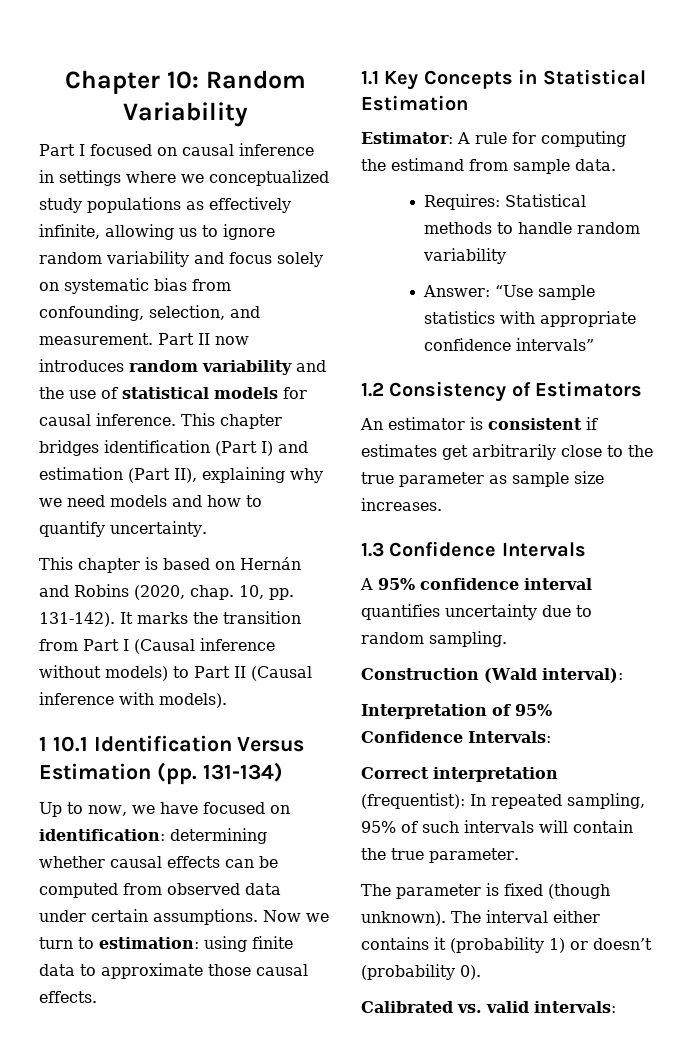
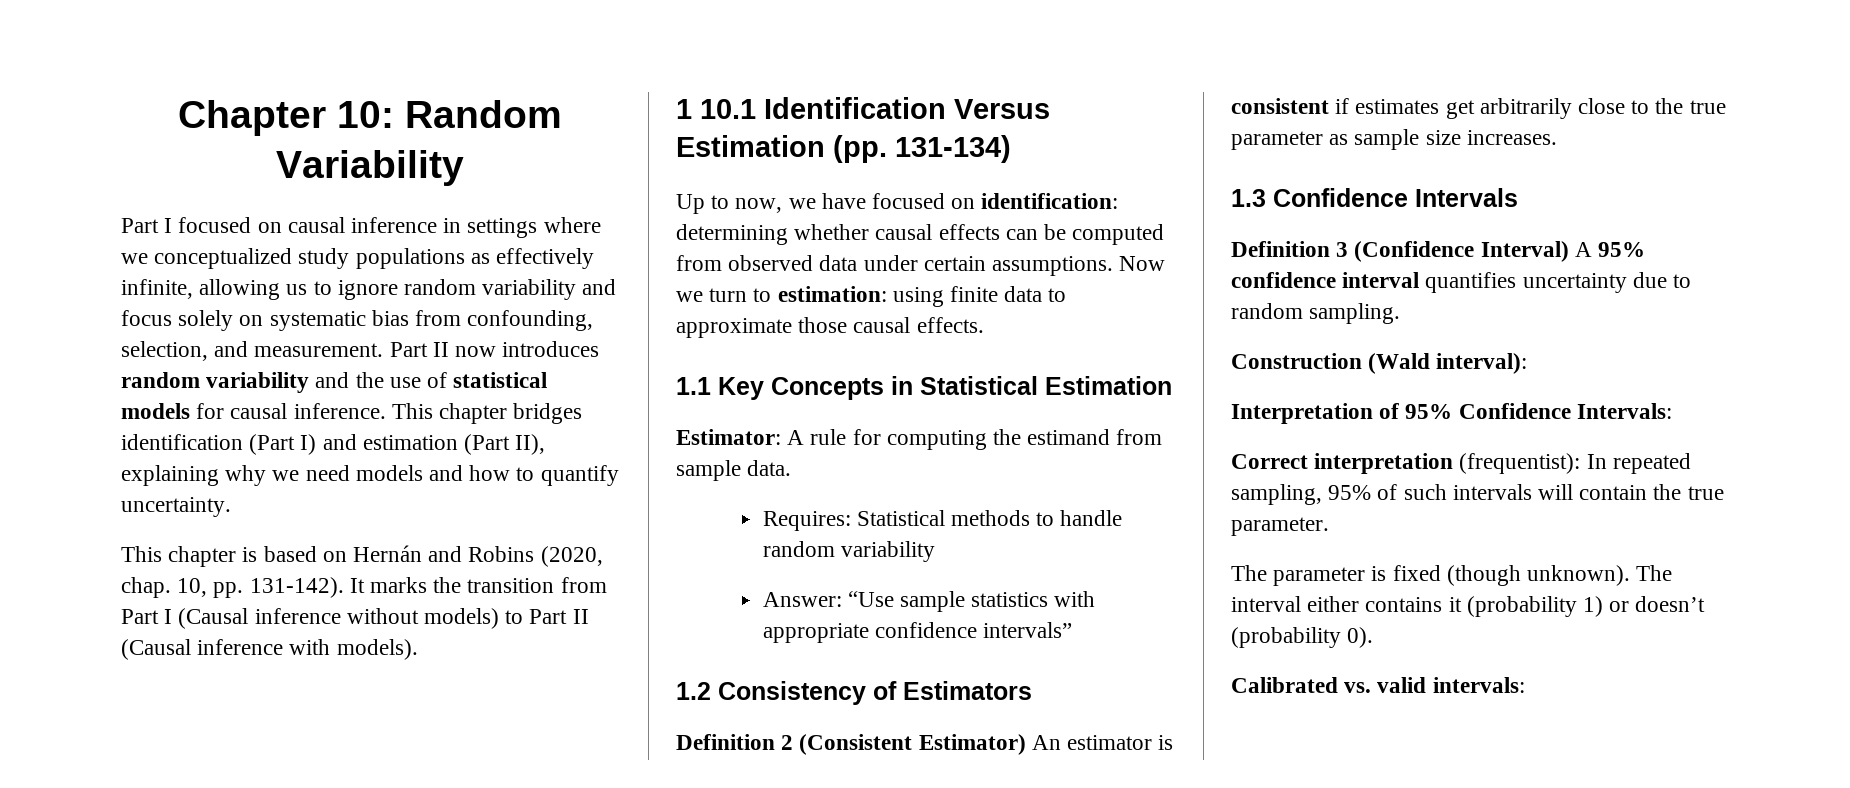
(643, 389) none -> [676,734,1026,755] Definition 2 (Consistent Estimator)
(586, 549) none -> [1231,241,1569,262] Definition 3 (Confidence Interval)

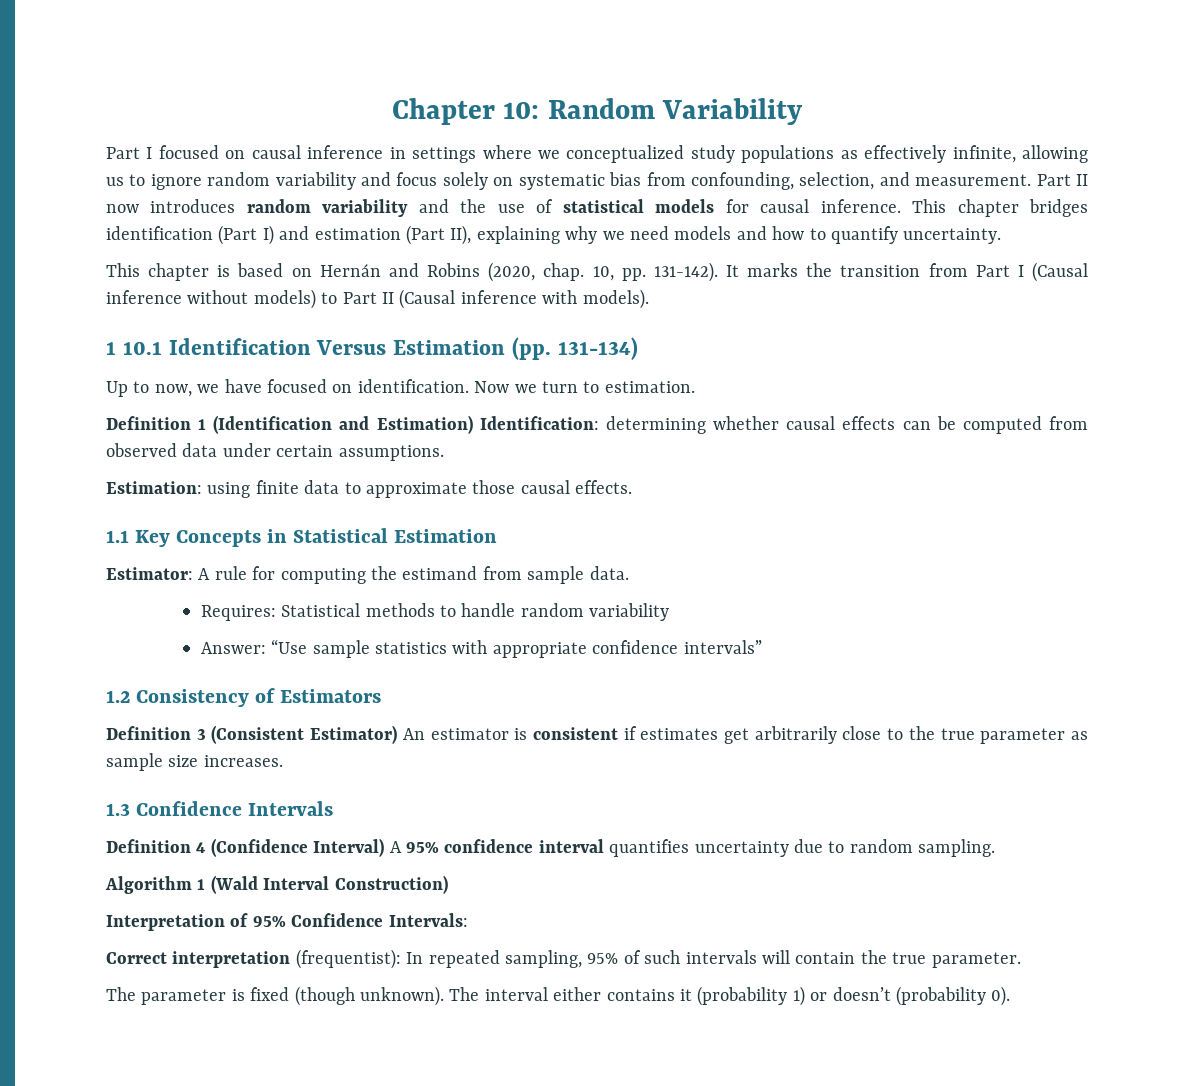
[981,193,1119,209] identification: -> [357,379,695,393] [106,415,599,434] identification. Now we turn to estimation. // Definition 1 (Identification and Estimation) Identification:
[1119,256,1166,271] [676,286,887,302] Now we turn to estimation: -> [106,481,202,494] // Estimation:
[781,735,794,750] 2 -> [196,729,206,740] 3
[1336,242,1349,257] 3 -> [196,842,206,853] 4
[1231,353,1528,374] Construction (Wald interval): -> [105,875,448,894] Algorithm 1 (Wald Interval Construction)
[1231,677,1525,693] // Calibrated vs. valid intervals: -> (1011, 996) none

